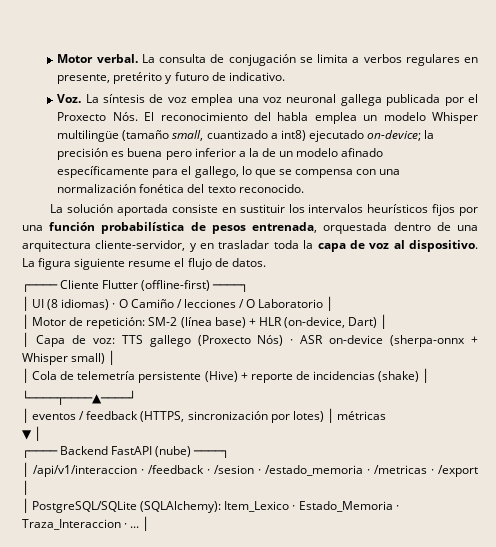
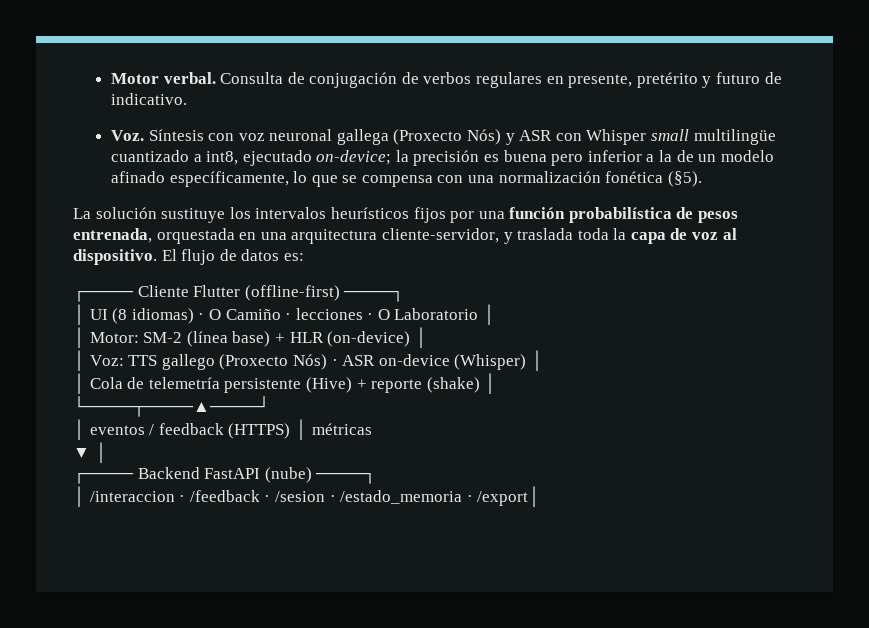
[141,54,360,66] La consulta de conjugación se limita a -> [220,72,419,88] Consulta de conjugación de
[85,94,479,106] [57,112,478,124] [57,130,204,142] La síntesis de voz emplea una voz neuronal gallega publicada por el Proxecto Nós. El reconocimiento del habla emplea un modelo Whisper multilingüe (tamaño small, -> [148,129,776,145] Síntesis con voz neuronal gallega (Proxecto Nós) y ASR con Whisper small multilingüe
[280,130,306,141] int8) -> [206,151,239,165] int8,
[57,166,239,178] específicamente para el gallego, -> [169,171,289,187] específicamente,
[187,184,304,193] del texto reconocido. -> [667,171,702,187] (§5).
[117,204,285,216] aportada consiste en sustituir -> [161,208,226,223] sustituye
[393,222,451,231] dentro de -> [239,232,257,240] en
[200,240,270,249] en trasladar -> [517,228,574,240] traslada
[22,258,266,270] La figura siguiente resume el flujo de datos. -> [161,249,304,265] El flujo de datos es:
[176,299,244,308] / lecciones / -> [285,308,374,320] · lecciones ·
[32,317,146,329] Motor de repetición: -> [89,332,139,343] Motor:
[283,314,388,329] [22,332,115,347] (on-device, Dart) │ // │ Capa de voz: -> [327,327,427,348] [73,350,124,371] (on-device) │ // │ Voz:
[390,335,479,347] [22,353,106,365] (sherpa-onnx + Whisper small) -> [454,354,527,370] (Whisper)
[295,371,375,380] de incidencias -> (423, 386) none
[140,411,324,423] (HTTPS, sincronización por lotes) -> [228,423,291,439] (HTTPS)
[33,465,137,477] /api/v1/interaccion -> [89,491,175,502] /interaccion
[374,465,478,477] [22,480,29,495] [22,498,399,513] [22,516,150,531] /metricas · /export │ // │ PostgreSQL/SQLite (SQLAlchemy): Item_Lexico · Estado_Memoria · Traza_Interaccion · ... │ -> [477,486,541,507] /export│

